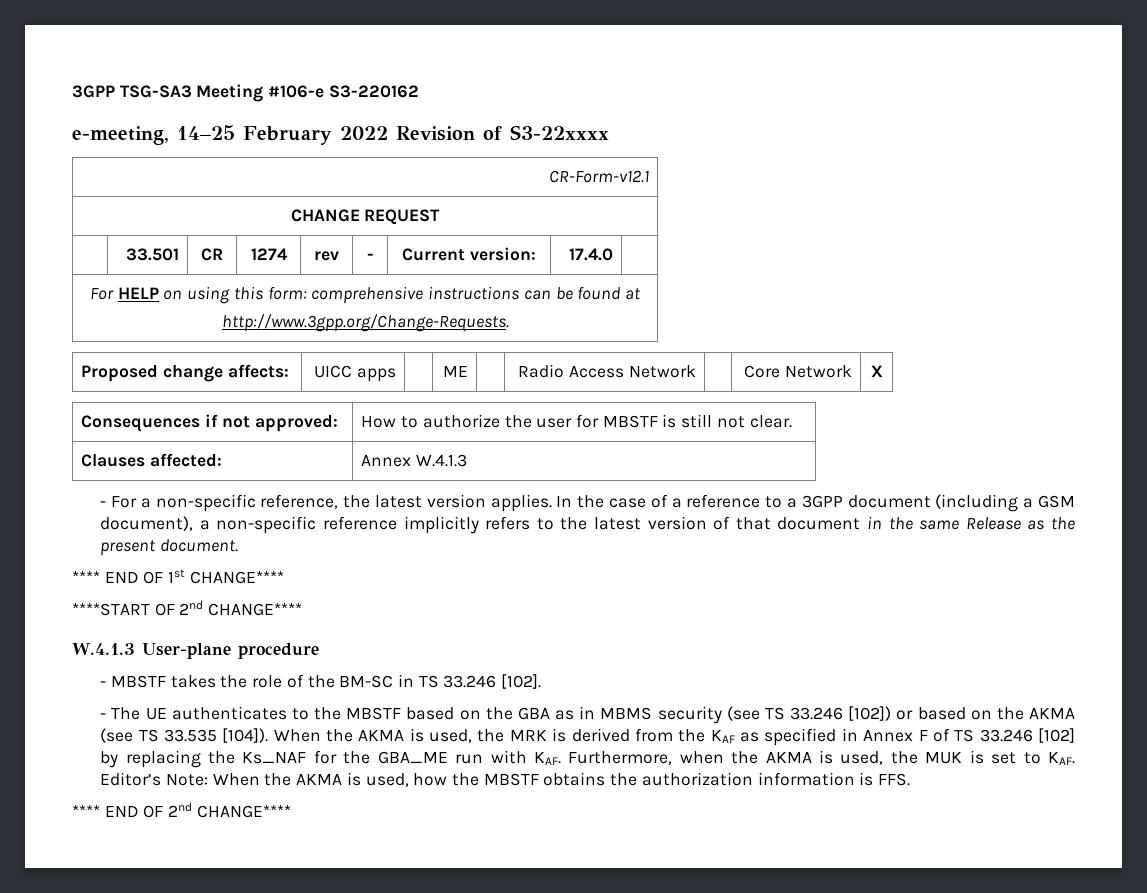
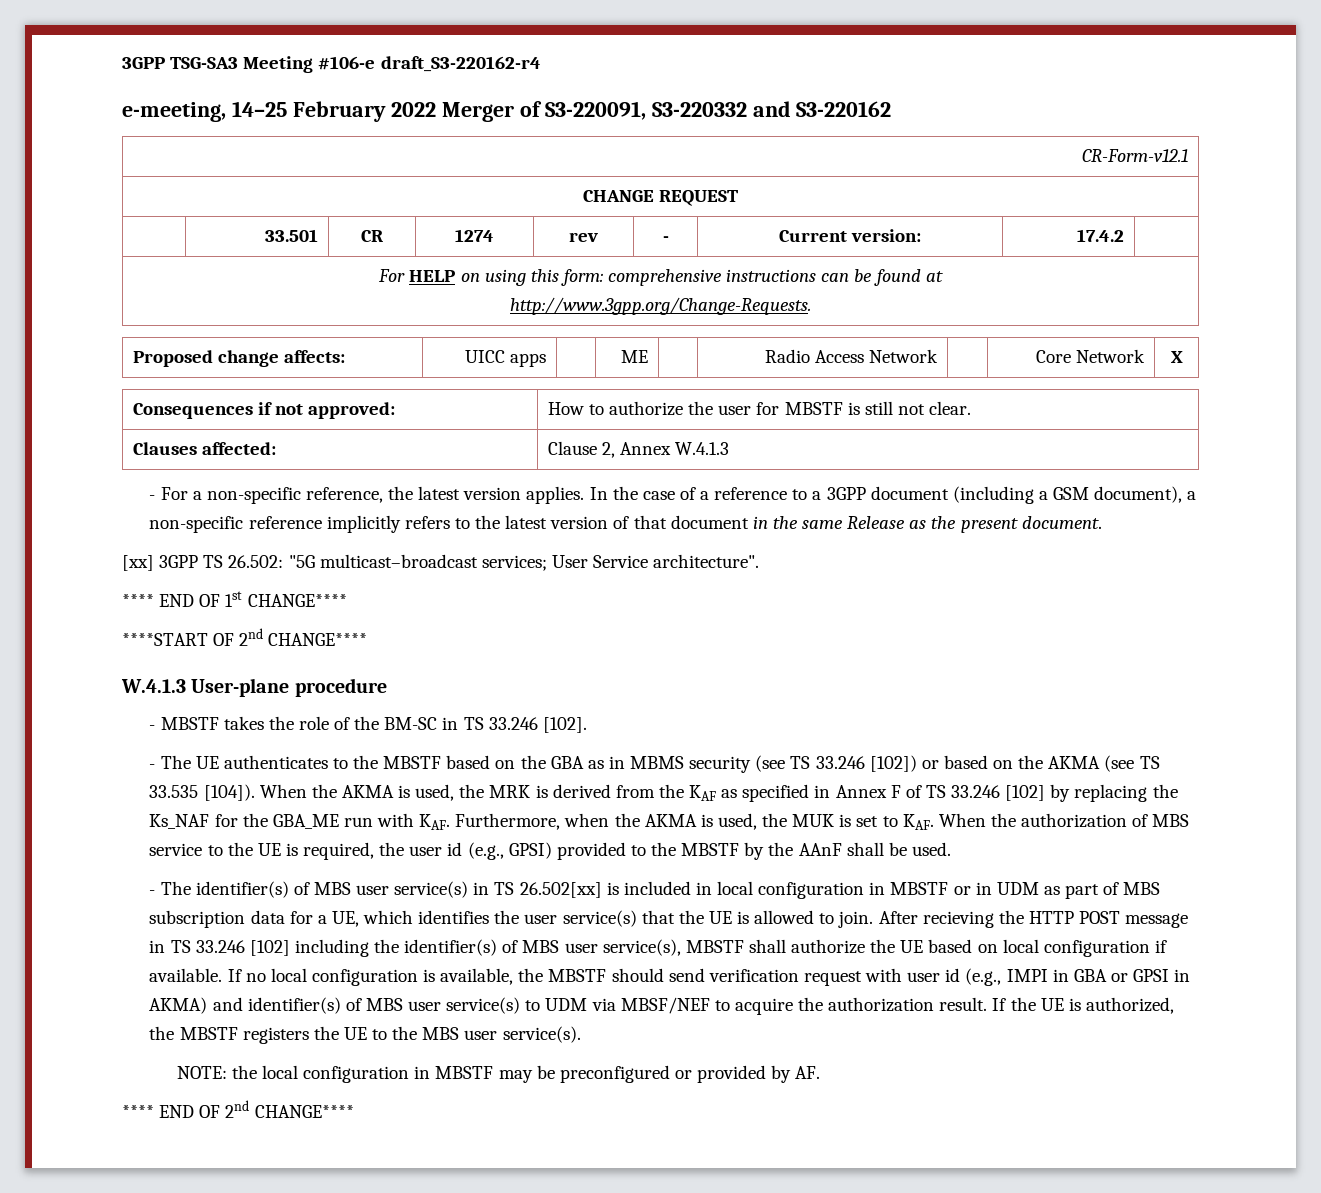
[328,85,419,98] S3-220162 -> [380,56,541,72] draft_S3-220162-r4
[396,125,609,141] Revision of S3-22xxxx -> [441,101,892,122] Merger of S3-220091, S3-220332 and S3-220162
[568,248,613,261] 17.4.0 -> [1077,229,1125,242] 17.4.2
(223, 460) none -> [547,441,615,458] Clause 2,
(238, 545) none -> [122,554,760,571] // [xx] 3GPP TS 26.502: "5G multicast–broadcast services; User Service architecture".
[100,772,911,787] Editor’s Note: When the AKMA is used, how the MBSTF obtains the authorization information is FFS. -> [938,813,1190,828] [149,842,951,860] [149,881,1161,899] [149,910,1189,928] [149,939,1167,957] [149,968,1191,986] [149,997,1174,1015] [149,1026,581,1044] [176,1065,821,1083] When the authorization of MBS service to the UE is required, the user id (e.g., GPSI) provided to the MBSTF by the AAnF shall be used. // - The identifier(s) of MBS user service(s) in TS 26.502[xx] is included in local configuration in MBSTF or in UDM as part of MBS subscription data for a UE, which identifies the user service(s) that the UE is allowed to join. After recieving the HTTP POST message in TS 33.246 [102] including the identifier(s) of MBS user service(s), MBSTF shall authorize the UE based on local configuration if available. If no local configuration is available, the MBSTF should send verification request with user id (e.g., IMPI in GBA or GPSI in AKMA) and identifier(s) of MBS user service(s) to UDM via MBSF/NEF to acquire the authorization result. If the UE is authorized, the MBSTF registers the UE to the MBS user service(s). // NOTE: the local configuration in MBSTF may be preconfigured or provided by AF.

